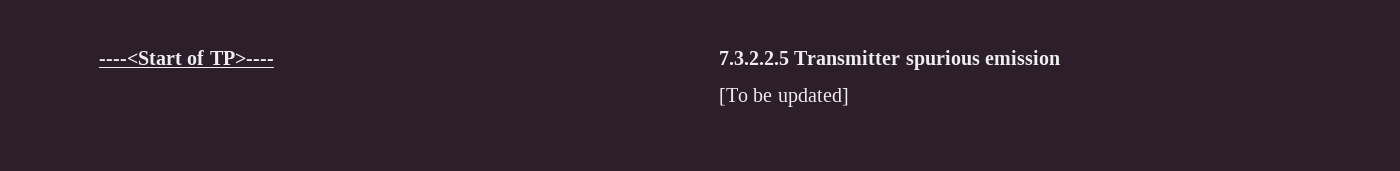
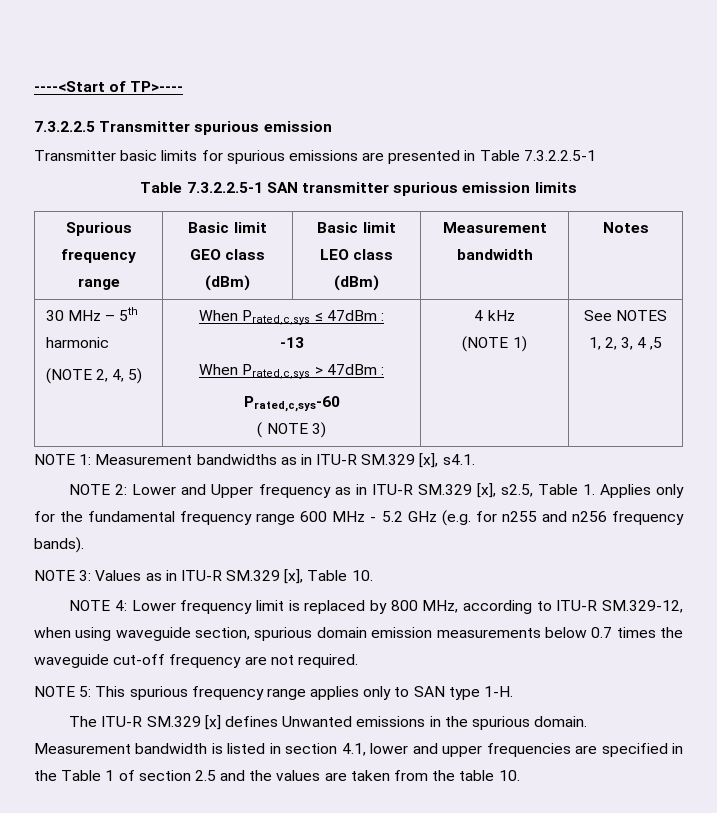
[719,88,849,107] [To be updated] -> [34,150,596,164] [140,182,577,196] [65,222,132,236] [61,249,136,263] [77,278,120,290] [188,222,267,233] [189,249,266,260] [205,275,251,291] [317,222,396,233] [319,249,394,260] [334,275,379,291] [442,222,547,233] [456,249,533,260] [602,222,649,233] [45,307,139,321] [45,337,109,348] [45,368,143,384] [199,310,384,325] [279,337,304,348] [199,364,384,379] [243,396,340,412] [257,422,326,438] [474,310,515,321] [462,336,527,352] [583,310,668,321] [588,337,663,350] [34,453,475,468] [69,483,685,498] [34,510,684,526] [34,537,84,553] [34,569,373,584] [69,600,683,614] [34,627,683,641] [34,654,358,668] [34,686,514,700] [69,715,588,730] [34,743,683,757] [34,770,520,781] Transmitter basic limits for spurious emissions are presented in Table 7.3.2.2.5-1 // Table 7.3.2.2.5-1 SAN transmitter spurious emission limits // Spurious frequency range | Basic limit GEO class (dBm) | Basic limit LEO class (dBm) | Measurement bandwidth | Notes // 30 MHz – 5th harmonic // (NOTE 2, 4, 5) | When Prated,c,sys ≤ 47dBm : // -13 // When Prated,c,sys > 47dBm : // Prated,c,sys-60 // ( NOTE 3) | 4 kHz // (NOTE 1) | See NOTES 1, 2, 3, 4 ,5 // NOTE 1: Measurement bandwidths as in ITU-R SM.329 [x], s4.1. // NOTE 2: Lower and Upper frequency as in ITU-R SM.329 [x], s2.5, Table 1. Applies only for the fundamental frequency range 600 MHz - 5.2 GHz (e.g. for n255 and n256 frequency bands). // NOTE 3: Values as in ITU-R SM.329 [x], Table 10. // NOTE 4: Lower frequency limit is replaced by 800 MHz, according to ITU-R SM.329-12, when using waveguide section, spurious domain emission measurements below 0.7 times the waveguide cut-off frequency are not required. // NOTE 5: This spurious frequency range applies only to SAN type 1-H. // The ITU-R SM.329 [x] defines Unwanted emissions in the spurious domain. Measurement bandwidth is listed in section 4.1, lower and upper frequencies are specified in the Table 1 of section 2.5 and the values are taken from the table 10.

